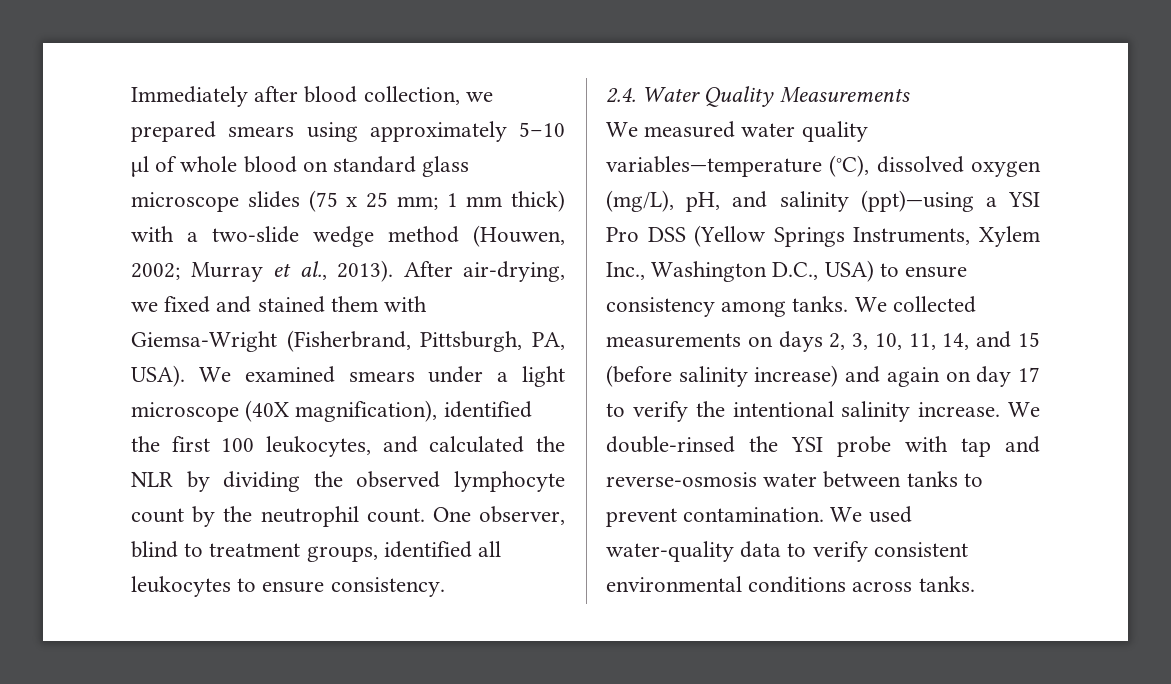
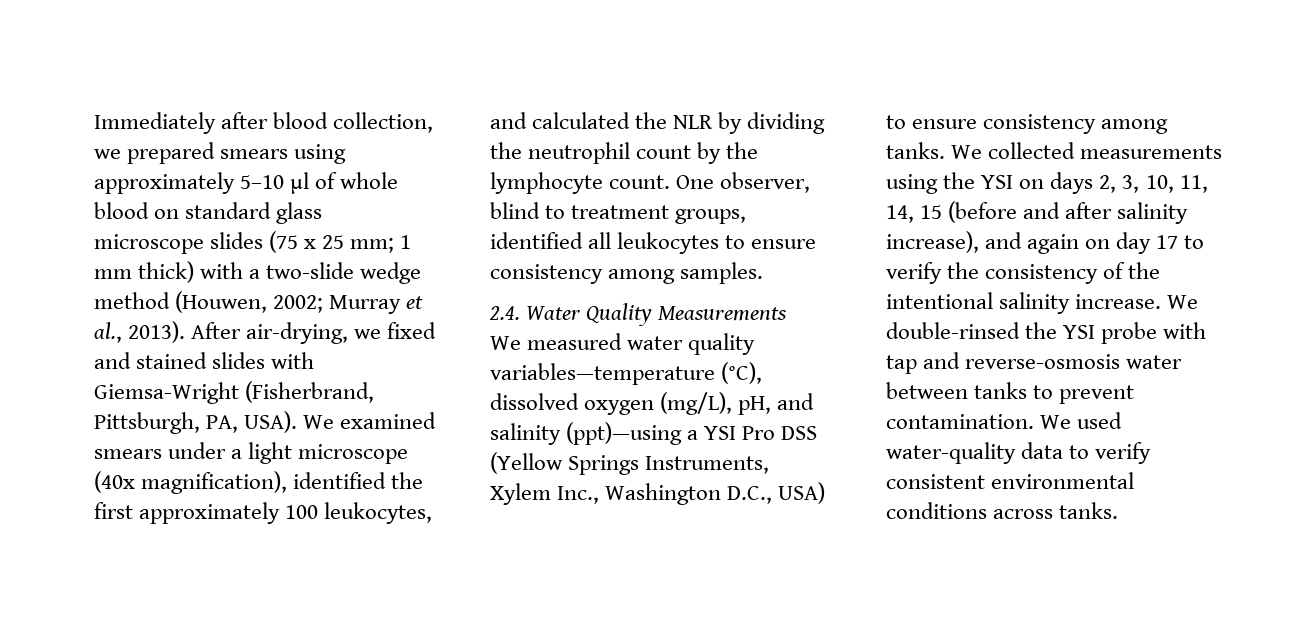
[330,296,378,312] them -> [212,352,266,369] slides
[245,400,290,422] (40X -> [94,471,135,493] (40x
(210, 444) none -> [139,502,281,524] approximately
[356,471,565,492] observed lymphocyte -> [528,142,631,164] neutrophil
[260,506,359,527] neutrophil -> [490,172,603,194] lymphocyte
[330,577,445,597] consistency. -> [490,262,764,284] consistency among samples.
(741, 340) none -> [886,172,1014,194] using the YSI
[976,331,1012,348] and -> (914, 214) none
[678,365,839,387] salinity increase) -> [1023,202,1189,224] [886,231,979,253] and after salinity increase),
(725, 409) none -> [985,262,1161,284] consistency of the

